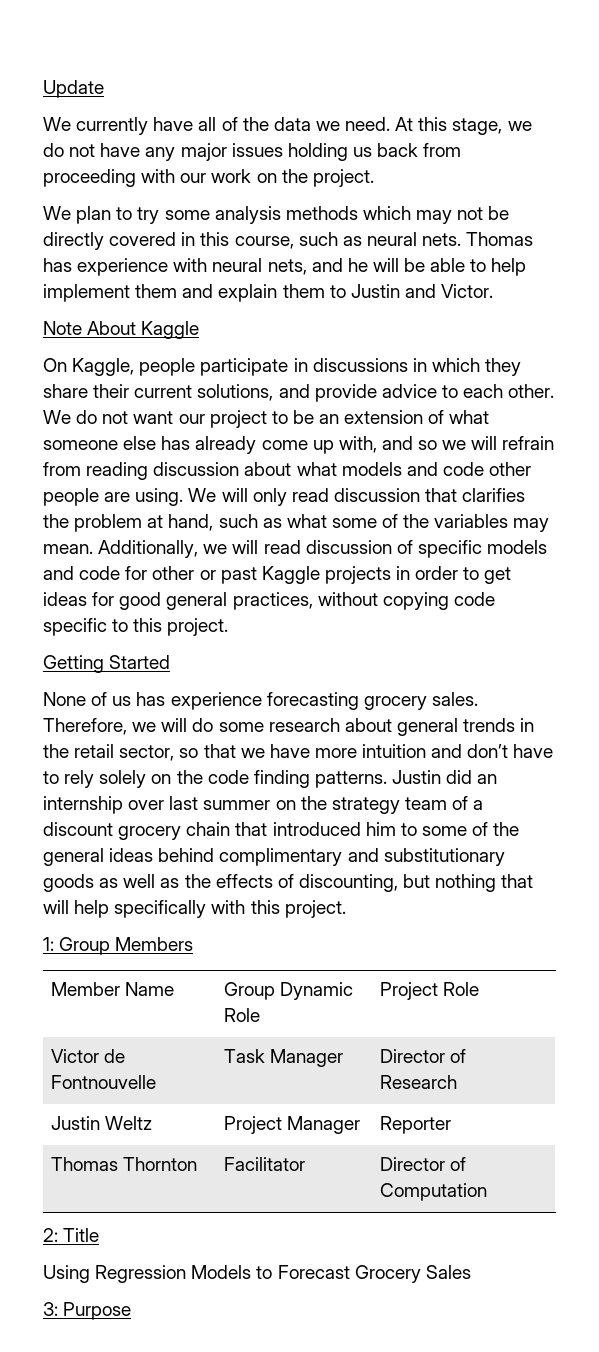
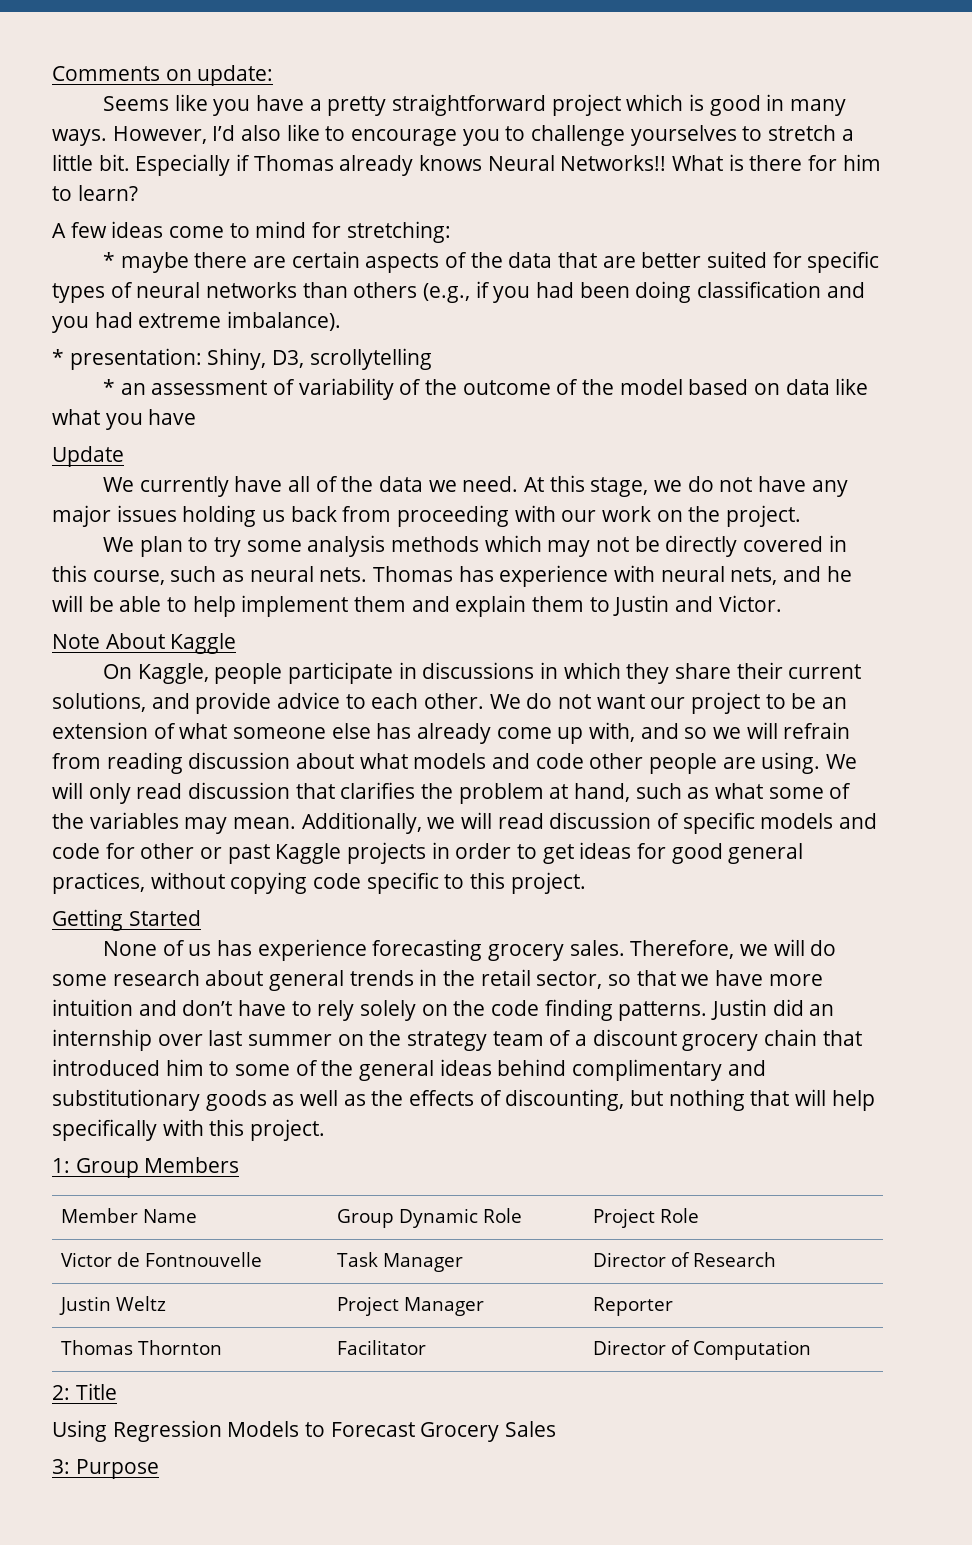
(43, 89) none -> [52,65,274,86] [102,94,846,116] [52,124,854,146] [52,154,881,176] [52,185,138,201] [52,221,451,243] [102,251,880,273] [52,281,865,303] [52,311,342,333] [52,348,432,370] [102,378,869,400] [52,409,197,430] Comments on update: // Seems like you have a pretty straightforward project which is good in many ways. However, I’d also like to encourage you to challenge yourselves to stretch a little bit. Especially if Thomas already knows Neural Networks!! What is there for him to learn? // A few ideas come to mind for stretching: // * maybe there are certain aspects of the data that are better suited for specific types of neural networks than others (e.g., if you had been doing classification and you had extreme imbalance). // * presentation: Shiny, D3, scrollytelling // * an assessment of variability of the outcome of the model based on data like what you have //

